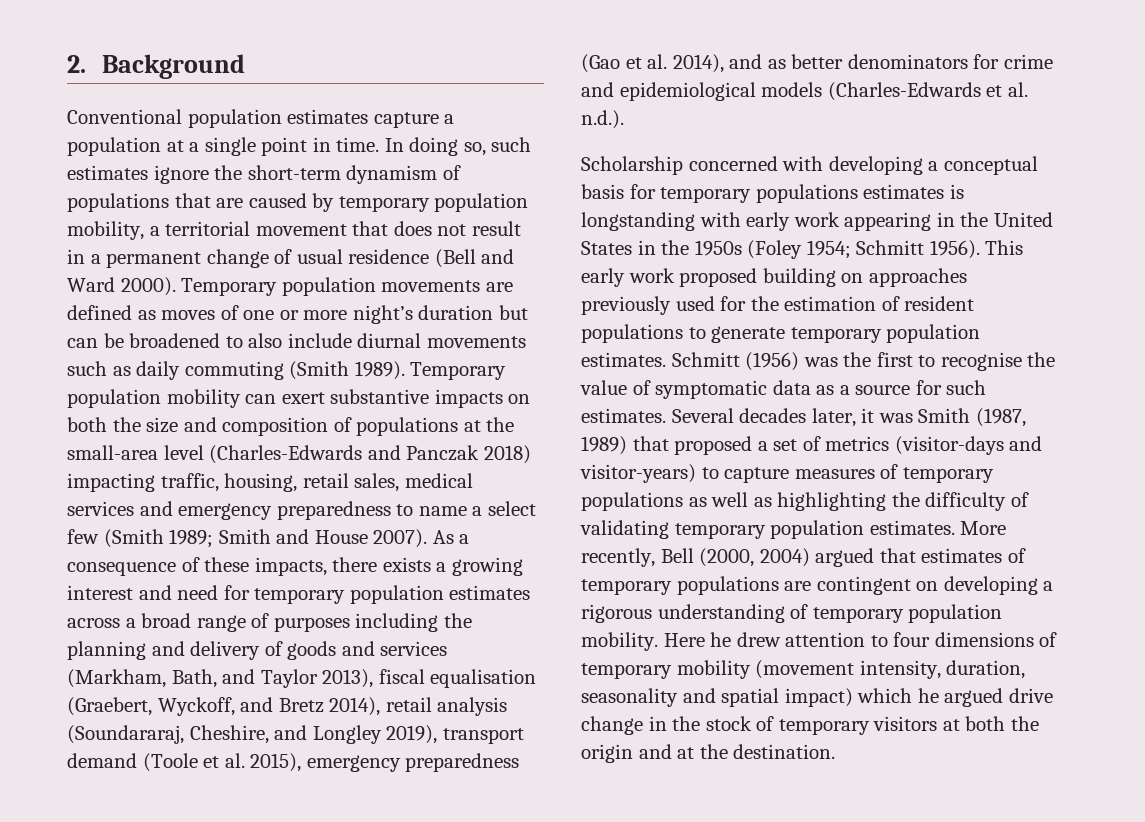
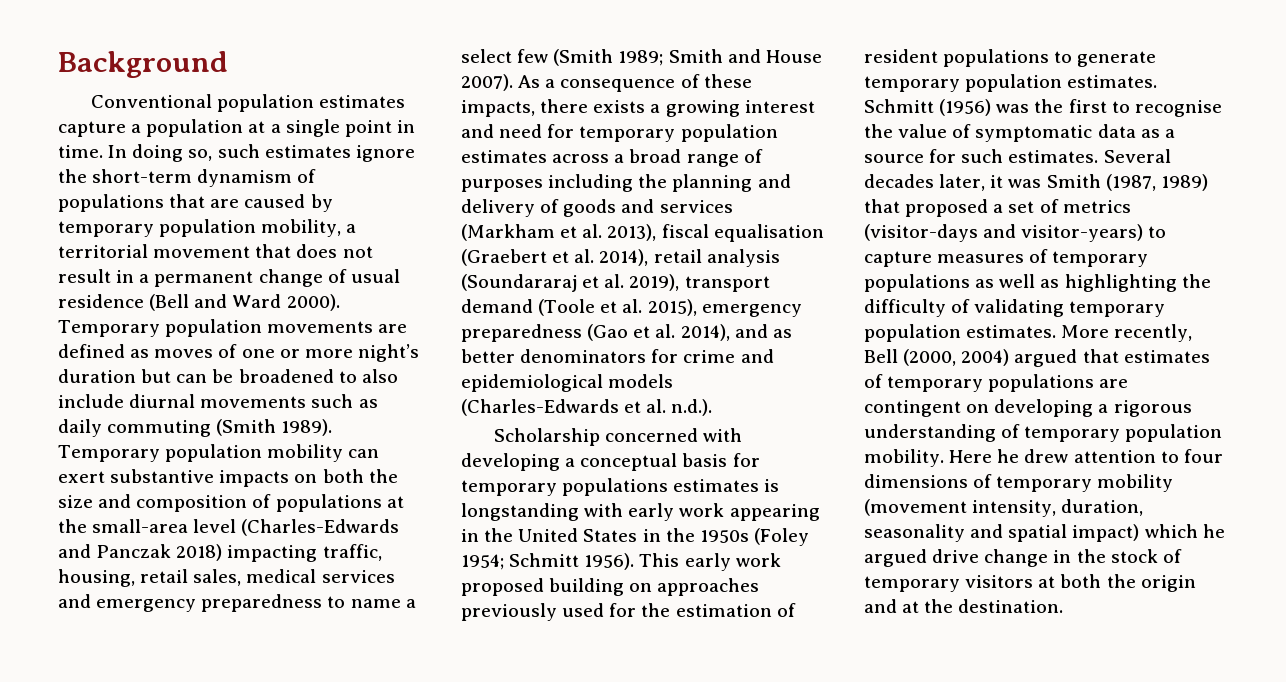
[67,55,86,73] 2. -> (58, 64) none
[67,669,537,688] [67,697,508,716] [67,725,382,744] (Markham, Bath, and Taylor 2013), fiscal equalisation (Graebert, Wyckoff, and Bretz 2014), retail analysis (Soundararaj, Cheshire, and Longley -> [461,224,824,242] [461,249,780,267] [461,274,625,292] (Markham et al. 2013), fiscal equalisation (Graebert et al. 2014), retail analysis (Soundararaj et al.

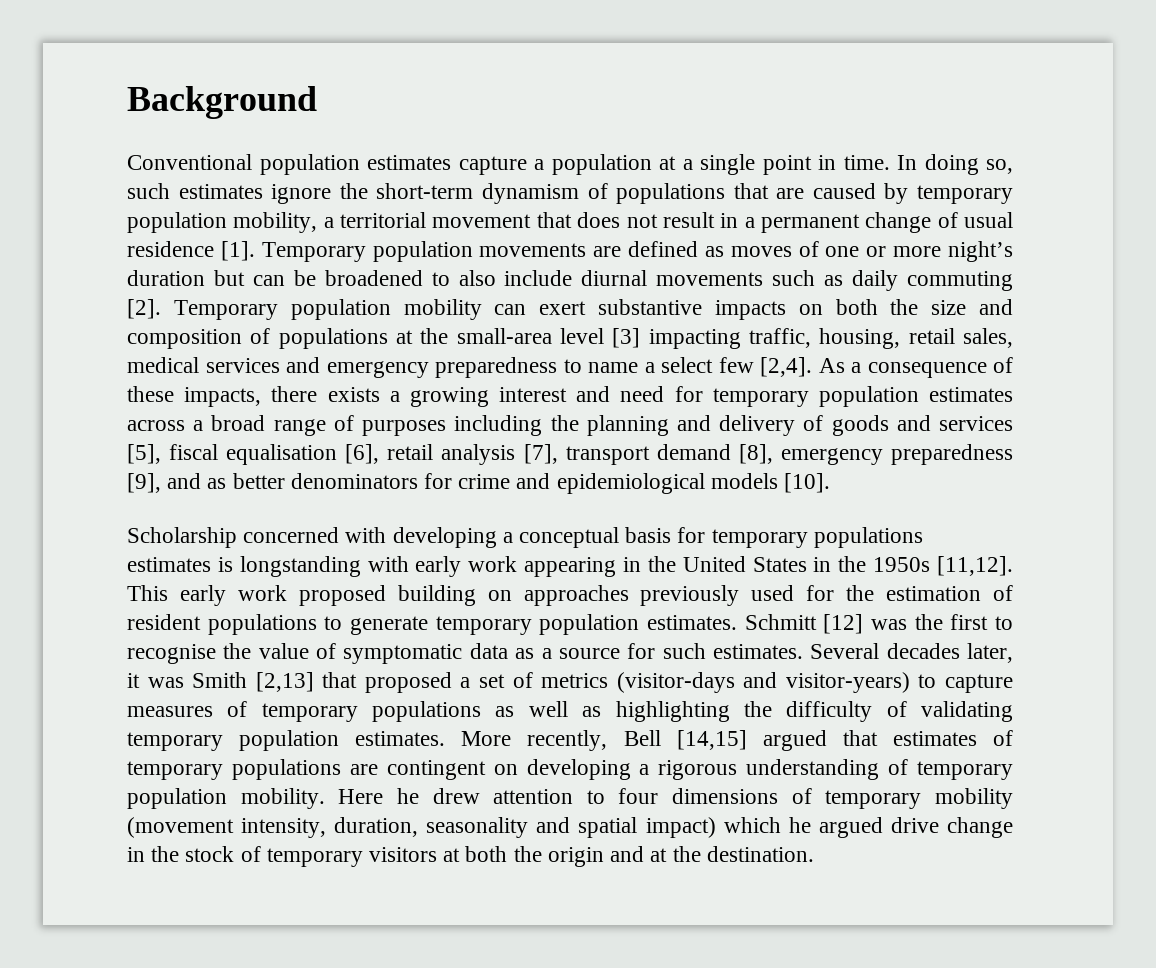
[149,294,340,311] (Bell and Ward 2000). -> [220,241,255,261] [1].
[216,419,333,436] (Smith 1989). -> [127,299,161,319] [2].
[241,519,400,536] [58,544,223,561] (Charles-Edwards and Panczak 2018) -> [612,328,641,348] [3]
[553,49,822,66] [461,74,513,91] (Smith 1989; Smith and House 2007). -> [760,357,812,377] [2,4].
[461,224,824,242] [461,249,780,267] [461,274,770,292] [461,299,802,317] [461,324,730,342] (Markham et al. 2013), fiscal equalisation (Graebert et al. 2014), retail analysis (Soundararaj et al. 2019), transport demand (Toole et al. 2015), emergency preparedness (Gao et al. 2014), -> [127,444,1013,465] [127,473,161,493] [5], fiscal equalisation [6], retail analysis [7], transport demand [8], emergency preparedness [9],
[461,399,713,416] (Charles-Edwards et al. n.d.). -> [784,473,831,493] [10].
[753,528,809,546] [461,553,635,570] (Foley 1954; Schmitt 1956). -> [937,556,1014,576] [11,12].
[939,99,992,116] (1956) -> [823,614,864,634] [12]
[1105,174,1208,191] (1987, 1989) -> [255,672,314,692] [2,13]
[903,349,1010,366] (2000, 2004) -> [676,730,747,750] [14,15]

